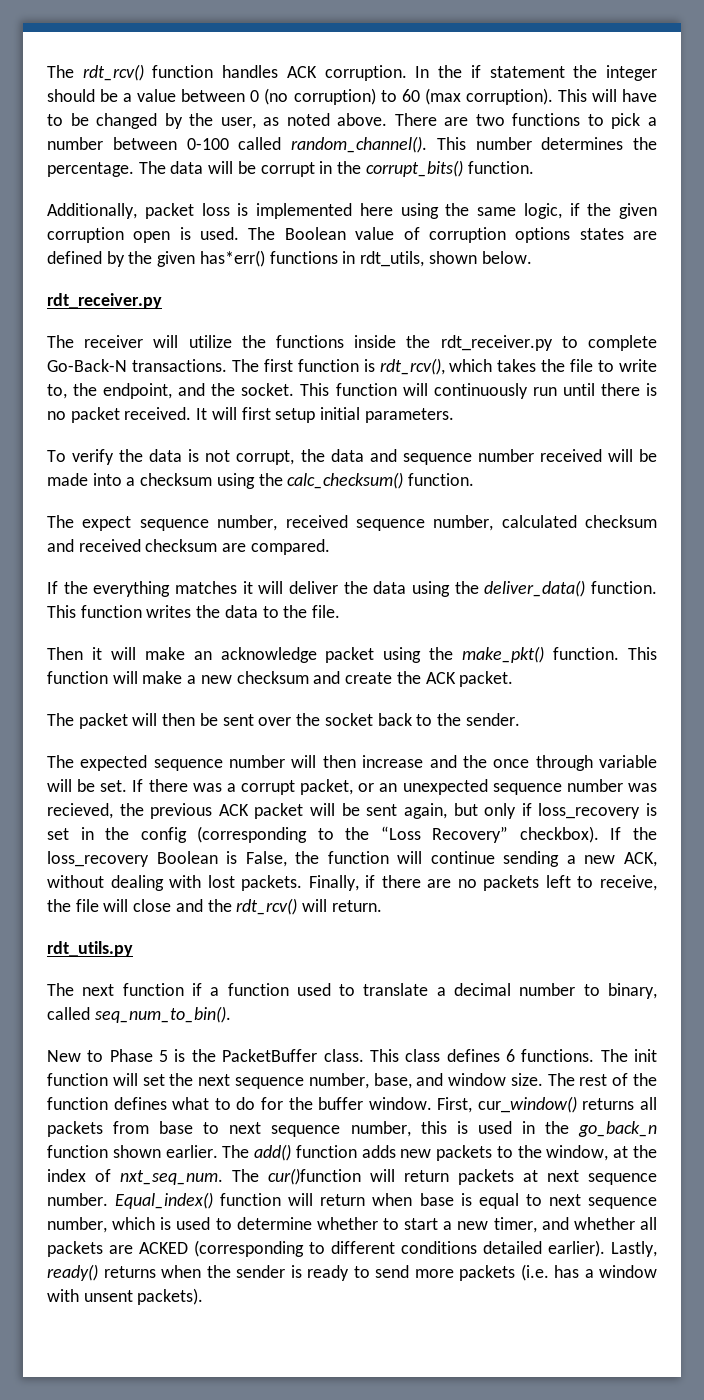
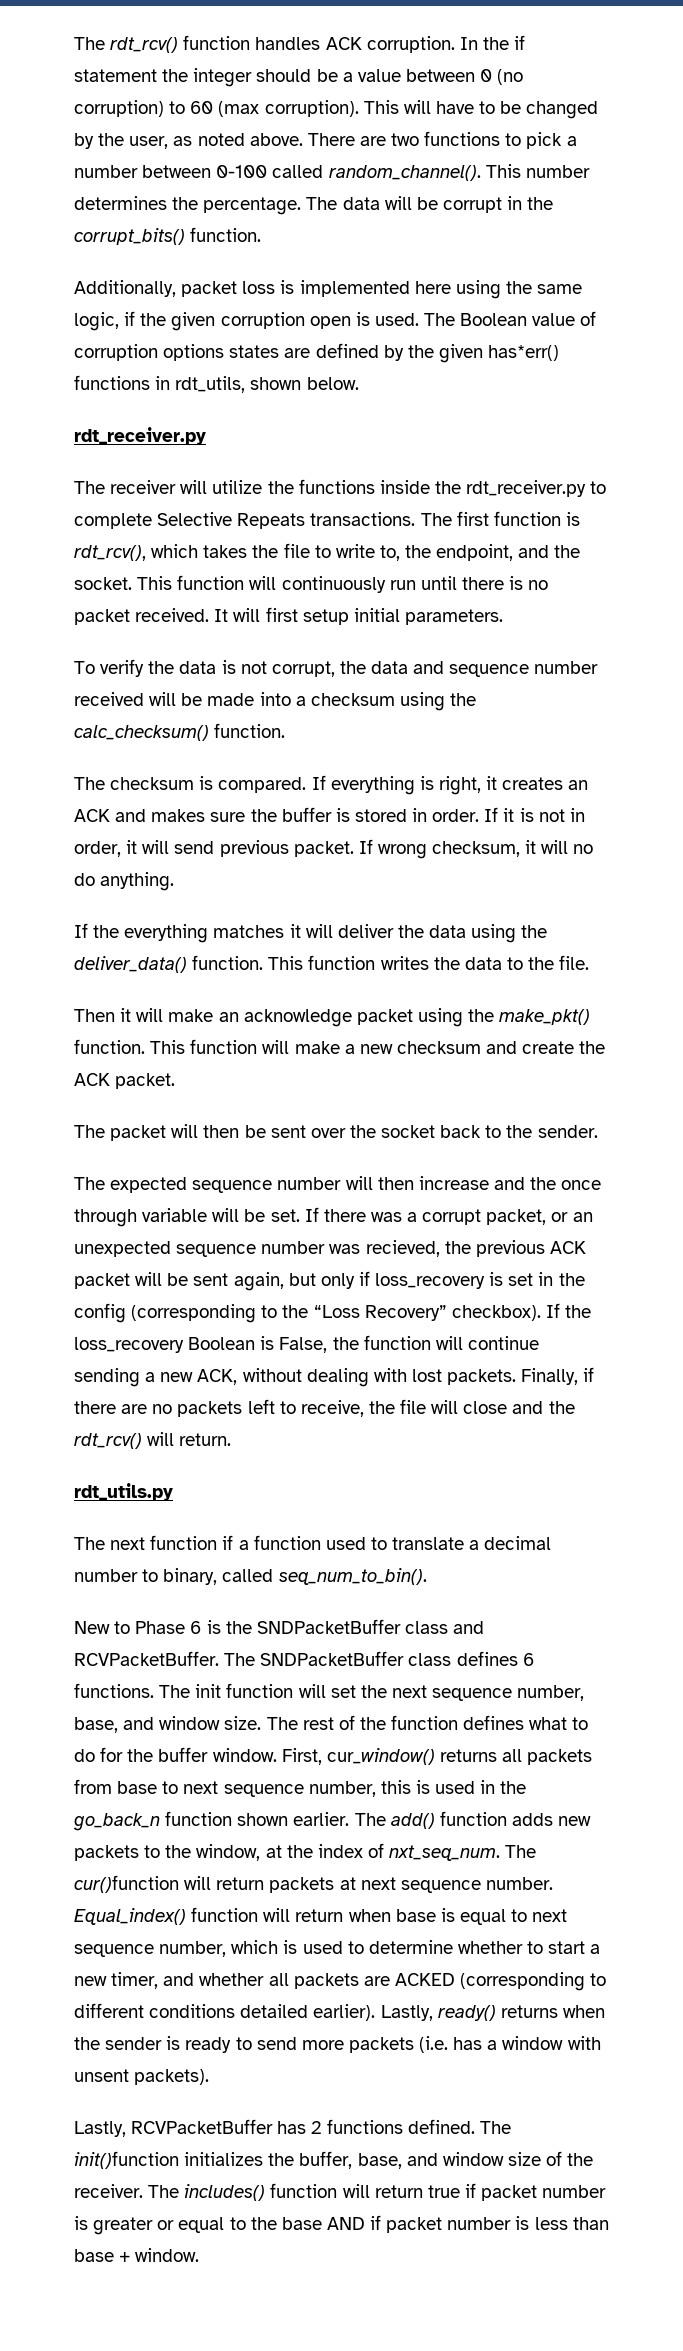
[47,359,127,372] Go-Back-N -> [157,512,306,529] Selective Repeats
[82,515,657,531] [47,539,330,555] expect sequence number, received sequence number, calculated checksum and received checksum are compared. -> [110,775,589,795] [74,807,585,822] [74,839,594,859] [74,872,175,891] checksum is compared. If everything is right, it creates an ACK and makes sure the buffer is stored in order. If it is not in order, it will send previous packet. If wrong checksum, it will no do anything.
[159,1050,169,1062] 5 -> [190,1621,202,1634] 6
[222,1049,399,1062] PacketBuffer class. This -> [256,1619,485,1634] [74,1651,405,1666] SNDPacketBuffer class and RCVPacketBuffer. The SNDPacketBuffer
(204, 1296) none -> [74,2119,511,2137] [74,2151,594,2169] [74,2183,607,2201] [74,2215,609,2235] [74,2248,200,2262] // Lastly, RCVPacketBuffer has 2 functions defined. The init()function initializes the buffer, base, and window size of the receiver. The includes() function will return true if packet number is greater or equal to the base AND if packet number is less than base + window.

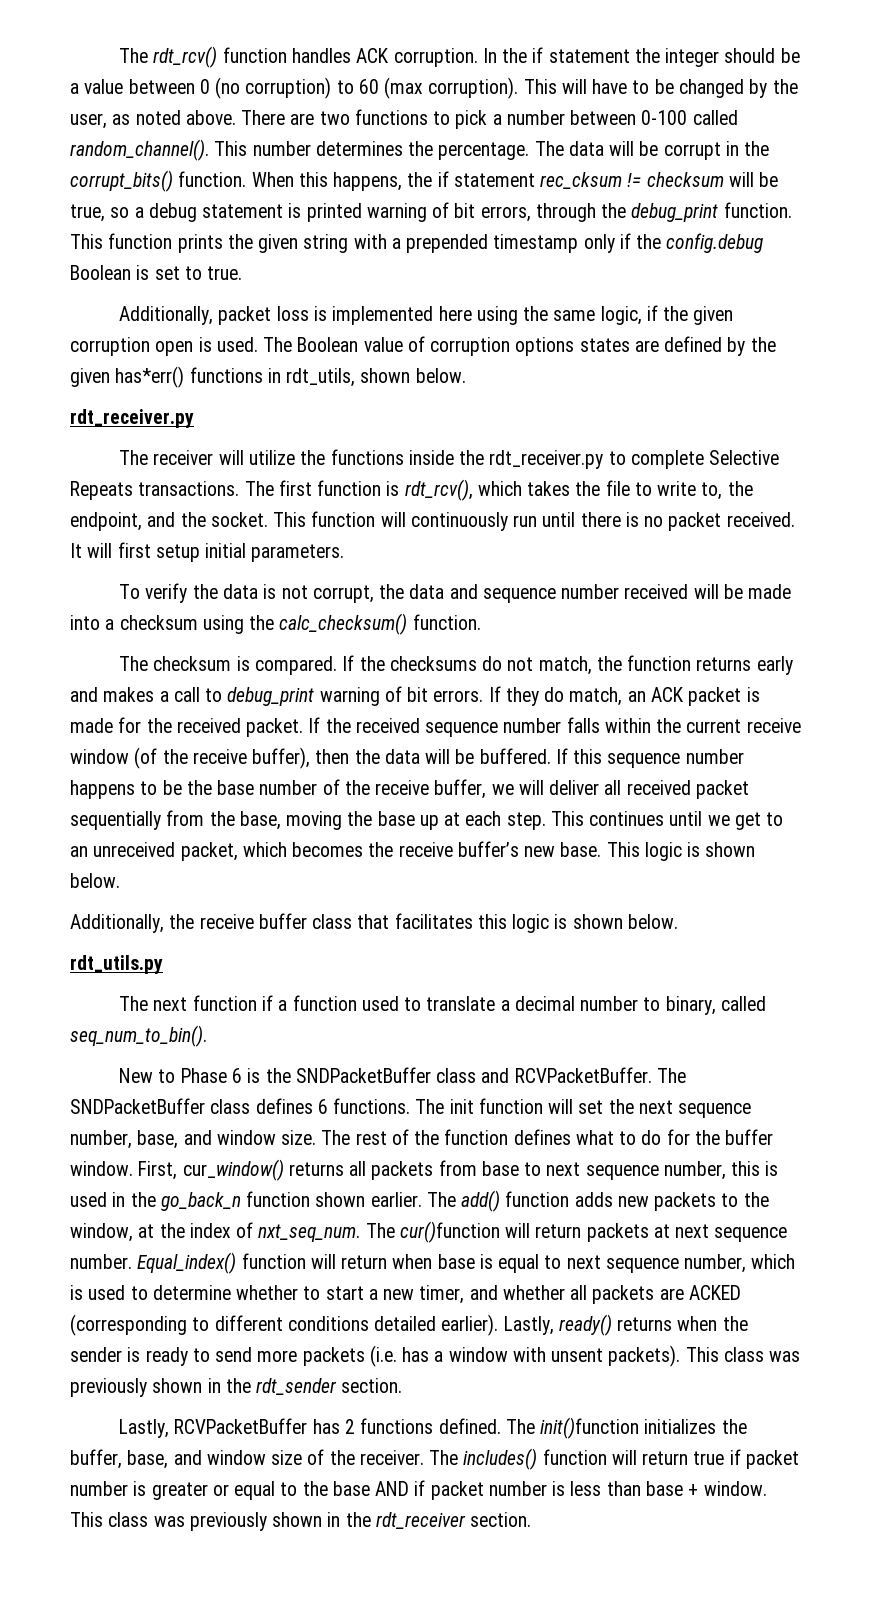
(262, 234) none -> [251,171,779,191] [70,202,792,222] [70,233,764,253] [70,265,243,280] When this happens, the if statement rec_cksum != checksum will be true, so a debug statement is printed warning of bit errors, through the debug_print function. This function prints the given string with a prepended timestamp only if the config.debug Boolean is set to true.
[330,776,589,795] [74,807,585,822] [74,839,594,859] [74,872,175,891] [74,923,548,943] [74,955,590,973] [74,1008,591,1027] [74,1039,606,1054] [74,1073,176,1089] [74,1124,598,1141] [74,1176,602,1193] [74,1207,593,1227] [74,1240,586,1257] [74,1271,585,1291] [74,1303,592,1323] [74,1335,539,1353] [74,1367,595,1387] [74,1399,575,1417] [74,1432,232,1449] everything is right, it creates an ACK and makes sure the buffer is stored in order. If it is not in order, it will send previous packet. If wrong checksum, it will no do anything. // If the everything matches it will deliver the data using the deliver_data() function. This function writes the data to the file. // Then it will make an acknowledge packet using the make_pkt() function. This function will make a new checksum and create the ACK packet. // The packet will then be sent over the socket back to the sender. // The expected sequence number will then increase and the once through variable will be set. If there was a corrupt packet, or an unexpected sequence number was recieved, the previous ACK packet will be sent again, but only if loss_recovery is set in the config (corresponding to the “Loss Recovery” checkbox). If the loss_recovery Boolean is False, the function will continue sending a new ACK, without dealing with lost packets. Finally, if there are no packets left to receive, the file will close and the rdt_rcv() will return. -> [359,655,793,675] [70,686,760,706] [70,717,801,737] [70,747,744,769] [70,779,749,799] [70,810,784,830] [70,841,756,861] [70,873,120,888] [70,913,678,933] the checksums do not match, the function returns early and makes a call to debug_print warning of bit errors. If they do match, an ACK packet is made for the received packet. If the received sequence number falls within the current receive window (of the receive buffer), then the data will be buffered. If this sequence number happens to be the base number of the receive buffer, we will deliver all received packet sequentially from the base, moving the base up at each step. This continues until we get to an unreceived packet, which becomes the receive buffer’s new base. This logic is shown below. // Additionally, the receive buffer class that facilitates this logic is shown below.
(210, 2077) none -> [685,1347,801,1362] [70,1378,403,1397] This class was previously shown in the rdt_sender section.
(200, 2255) none -> [70,1512,532,1531] This class was previously shown in the rdt_receiver section.

